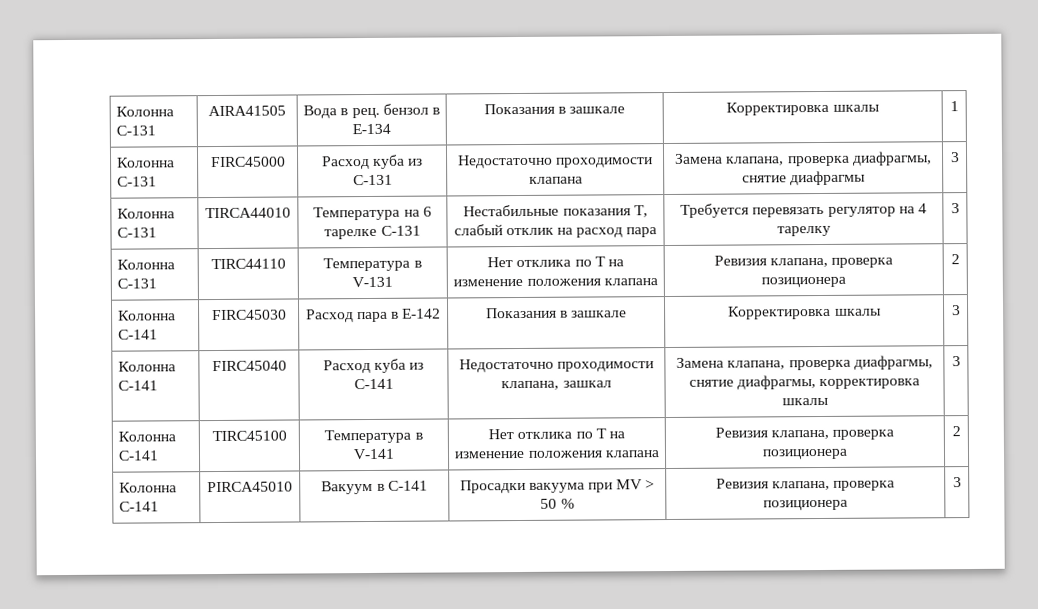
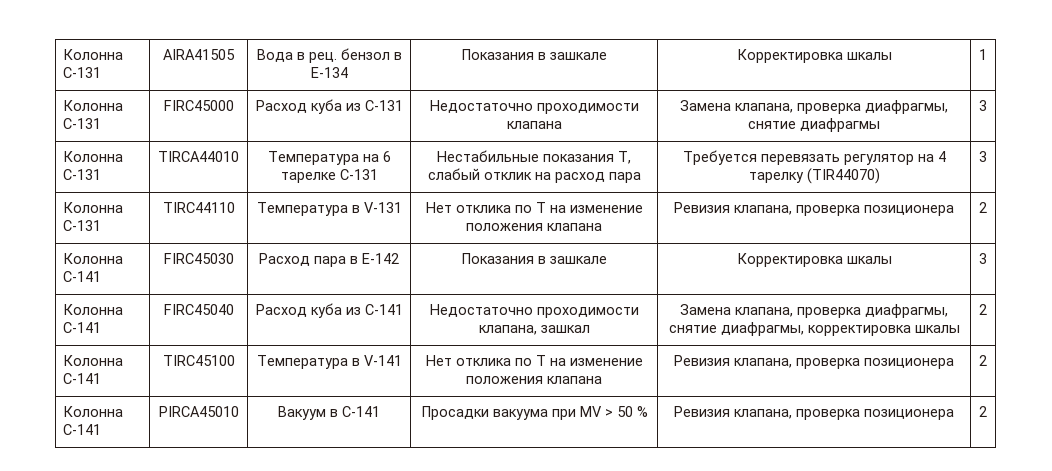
(831, 231) none -> [806,168,880,184] (TIR44070)
[951,356,961,367] 3 -> [979,304,987,315] 2
[952,477,962,488] 3 -> [979,406,987,417] 2

